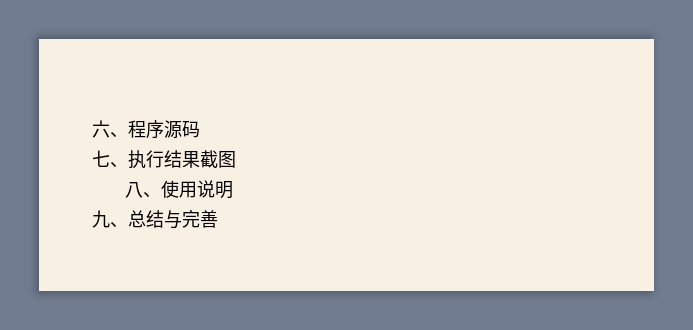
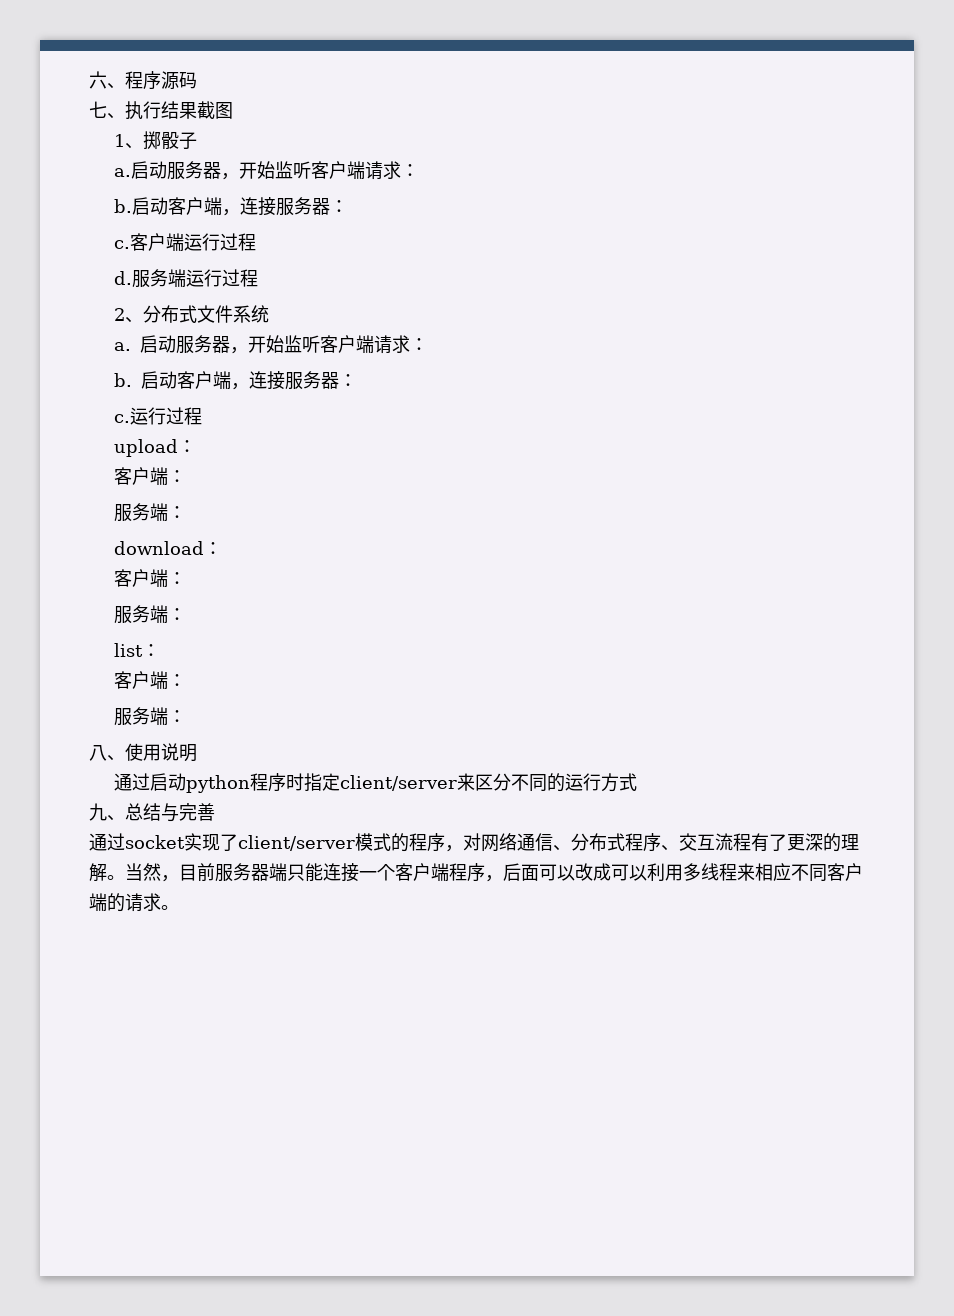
[125,180,234,199] [92,210,218,229] 八、使用说明 // 九、总结与完善 -> [113,131,197,150] [113,161,419,180] [113,197,348,216] [113,233,256,251] [113,269,258,288] [113,305,269,323] [113,335,428,354] [113,371,357,390] [113,407,202,425] [113,439,196,457] [113,467,186,485] [113,503,186,522] [113,541,222,555] [113,569,186,587] [113,605,186,624] [113,643,160,657] [113,671,186,689] [113,707,186,726] [89,743,197,762] [113,773,637,793] [89,803,215,822] [89,833,859,852] [89,863,863,882] [89,893,179,912] 1、掷骰子 // a.启动服务器，开始监听客户端请求： // b.启动客户端，连接服务器： // c.客户端运行过程 // d.服务端运行过程 // 2、分布式文件系统 // a.启动服务器，开始监听客户端请求： // b.启动客户端，连接服务器： // c.运行过程 // upload： // 客户端： // 服务端： // download： // 客户端： // 服务端： // list： // 客户端： // 服务端： // 八、使用说明 // 通过启动python程序时指定client/server来区分不同的运行方式 // 九、总结与完善 // 通过socket实现了client/server模式的程序，对网络通信、分布式程序、交互流程有了更深的理解。当然，目前服务器端只能连接一个客户端程序，后面可以改成可以利用多线程来相应不同客户端的请求。

